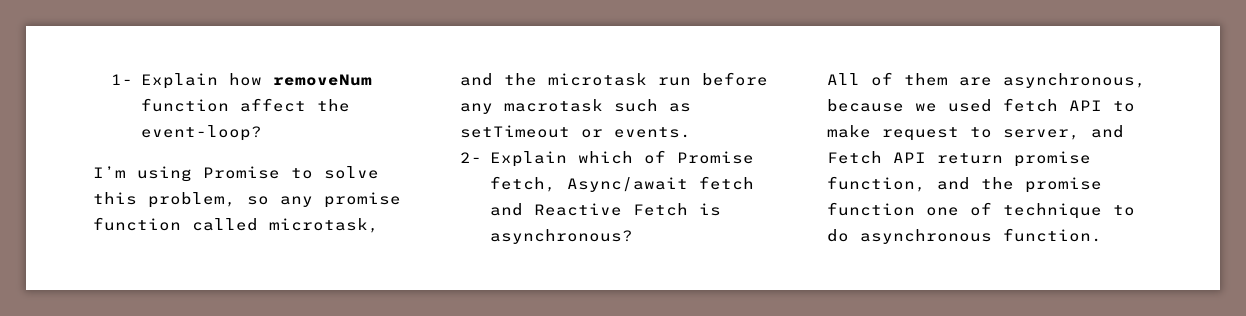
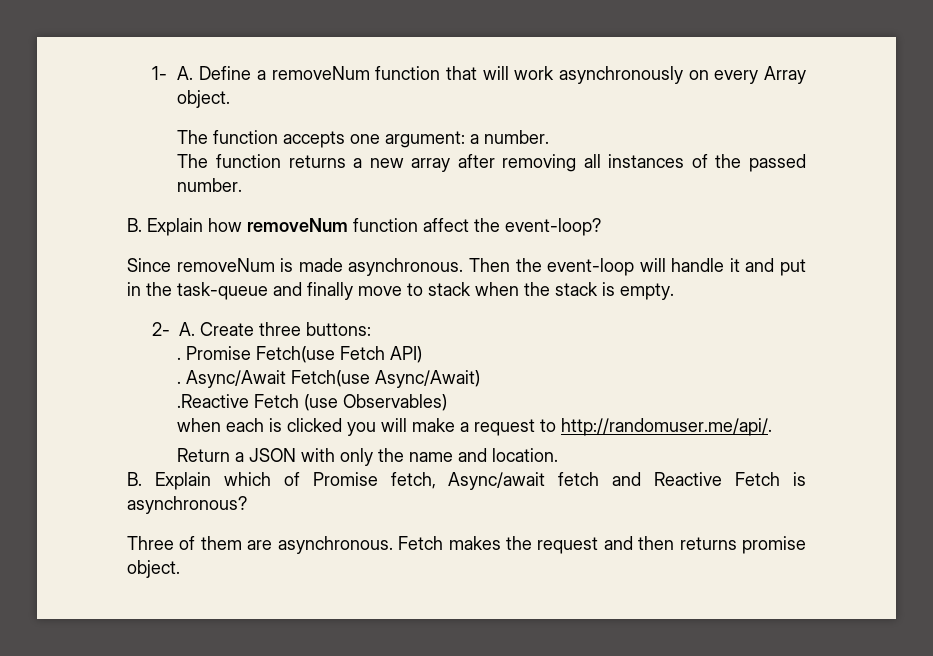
(134, 79) none -> [177,66,806,84] [177,90,231,108] [177,130,550,148] [177,154,806,172] [177,178,243,192] [127,218,142,232] A. Define a removeNum function that will work asynchronously on every Array object. // The function accepts one argument: a number. // The function returns a new array after removing all instances of the passed number. // B.
[93,166,379,182] [93,192,401,208] [93,217,379,233] [460,72,768,86] [460,99,691,114] [460,125,691,138] [460,152,482,163] I’m using Promise to solve this problem, so any promise function called microtask, and the microtask run before any macrotask such as setTimeout or events. // 2- -> [127,258,807,276] [127,282,674,300] [152,322,372,336] [177,346,423,363] [177,370,481,388] [177,394,448,411] [177,418,773,436] [177,448,559,466] [127,472,142,486] Since removeNum is made asynchronous. Then the event-loop will handle it and put in the task-queue and finally move to stack when the stack is empty. // 2- A. Create three buttons: // . Promise Fetch(use Fetch API) // . Async/Await Fetch(use Async/Await) // .Reactive Fetch (use Observables) // when each is clicked you will make a request to http://randomuser.me/api/. // Return a JSON with only the name and location. // B.
[827,73,860,85] All -> [127,536,174,550] Three
[1003,73,1146,88] [827,98,1135,112] [827,125,1124,141] [827,151,1091,167] [827,176,1102,193] [827,202,1135,219] [827,228,1102,244] asynchronous, because we used fetch API to make request to server, and Fetch API return promise function, and the promise function one of technique to do asynchronous function. -> [277,536,806,554] [127,560,180,578] asynchronous. Fetch makes the request and then returns promise object.

